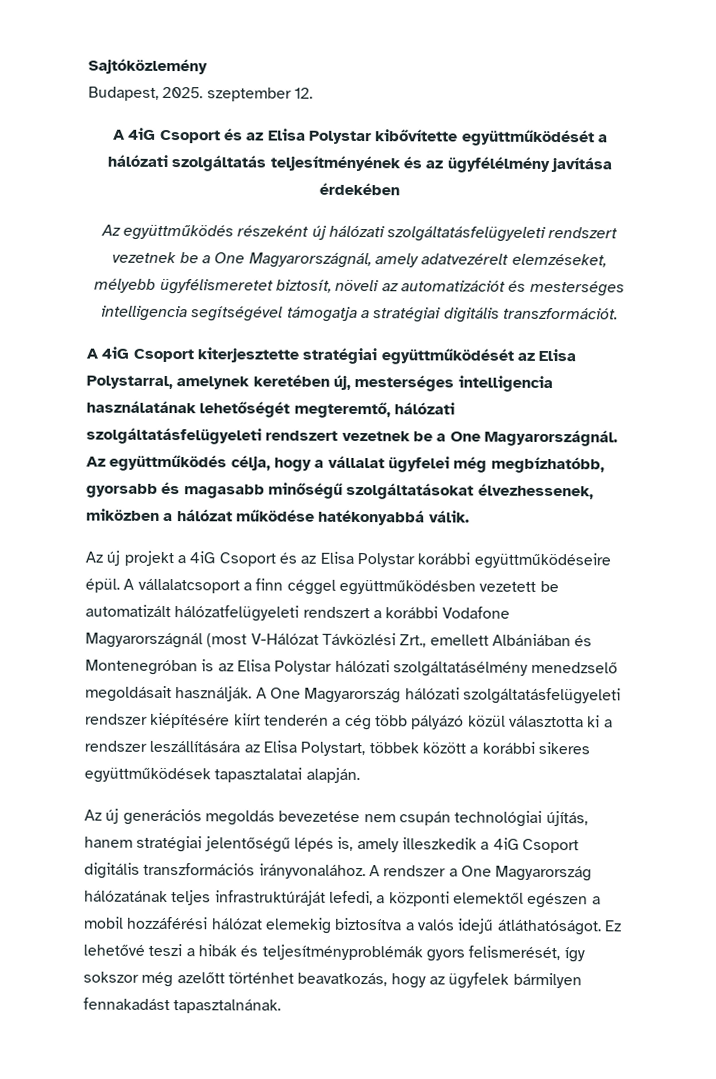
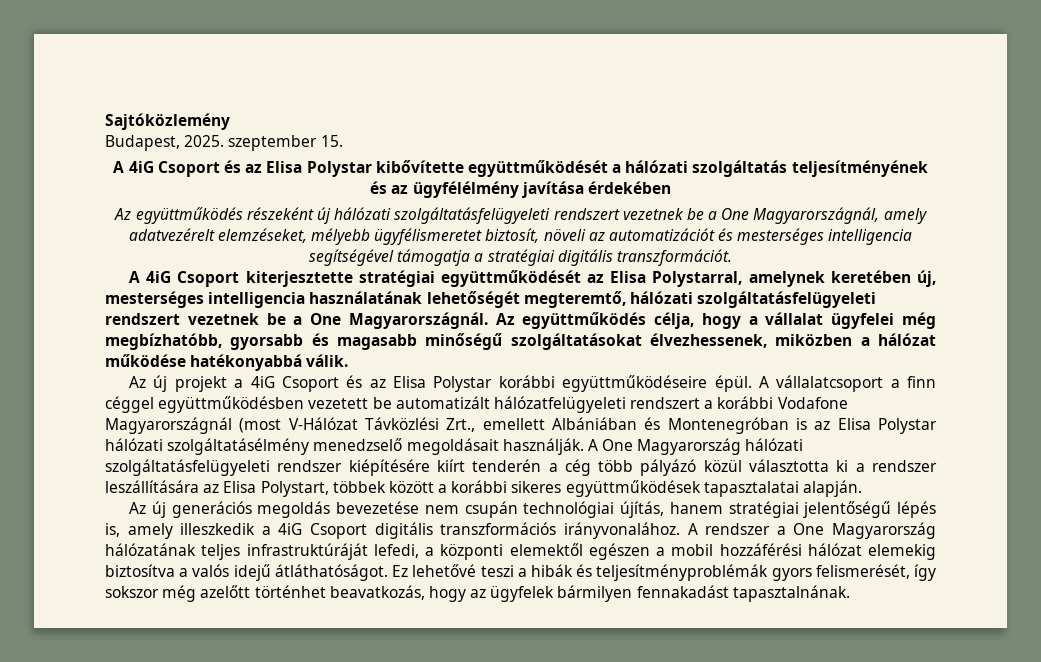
[293,87,313,99] 12. -> [320,135,343,147] 15.

